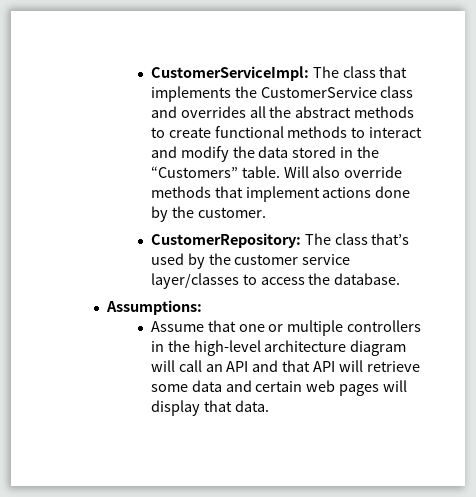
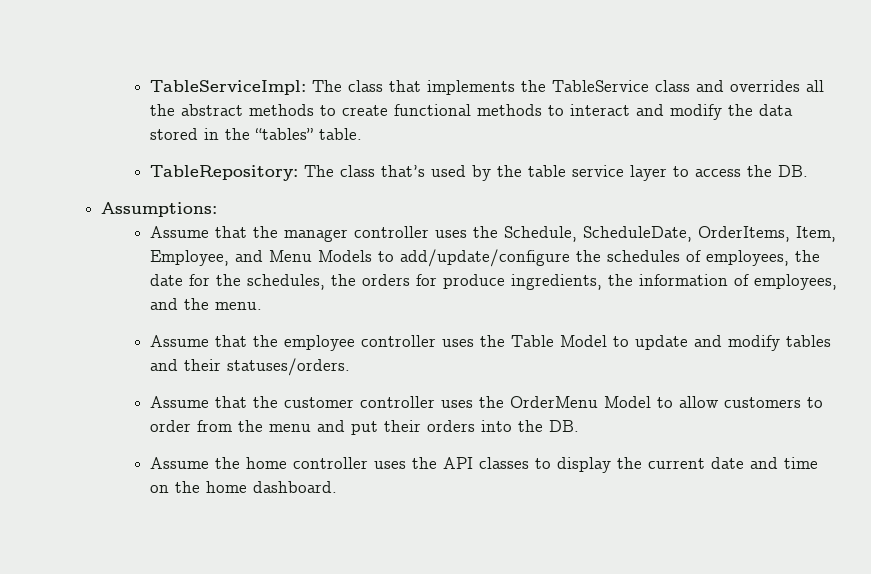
[150,66,309,81] CustomerServiceImpl: -> [150,80,307,95] TableServiceImpl:
[260,87,377,98] CustomerService -> [552,80,650,92] TableService
[150,166,238,178] “Customers” -> [255,128,314,140] “tables”
[283,166,403,178] [150,186,411,202] [150,206,266,222] [150,233,301,248] Will also override methods that implement actions done by the customer. // CustomerRepository: -> [150,165,299,181] // TableRepository:
[234,254,351,265] [150,273,239,289] customer service layer/classes -> [528,165,668,181] table service layer
[334,273,401,285] database. -> [778,165,809,177] DB.
[238,320,422,336] [150,340,407,356] [150,360,421,372] [150,380,408,396] [150,400,269,416] one or multiple controllers in the high-level architecture diagram will call an API and that API will retrieve some data and certain web pages will display that data. -> [253,226,837,242] [150,249,821,267] [150,274,838,290] [150,298,263,310] [150,335,832,351] [150,358,351,376] [150,396,824,408] [150,420,580,435] [150,457,819,473] [150,481,338,493] the manager controller uses the Schedule, ScheduleDate, OrderItems, Item, Employee, and Menu Models to add/update/configure the schedules of employees, the date for the schedules, the orders for produce ingredients, the information of employees, and the menu. // Assume that the employee controller uses the Table Model to update and modify tables and their statuses/orders. // Assume that the customer controller uses the OrderMenu Model to allow customers to order from the menu and put their orders into the DB. // Assume the home controller uses the API classes to display the current date and time on the home dashboard.

